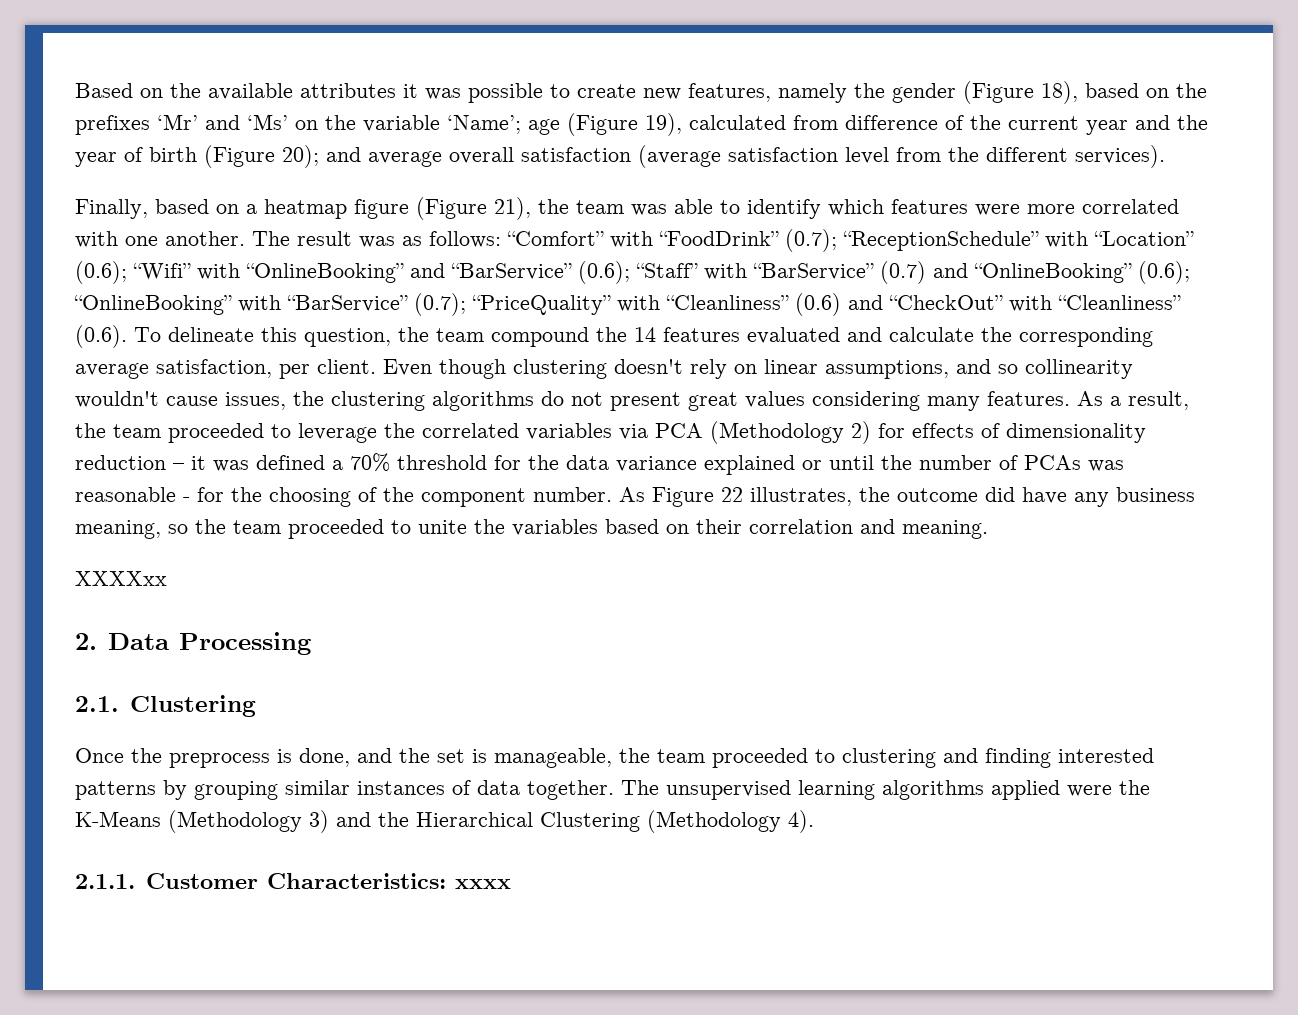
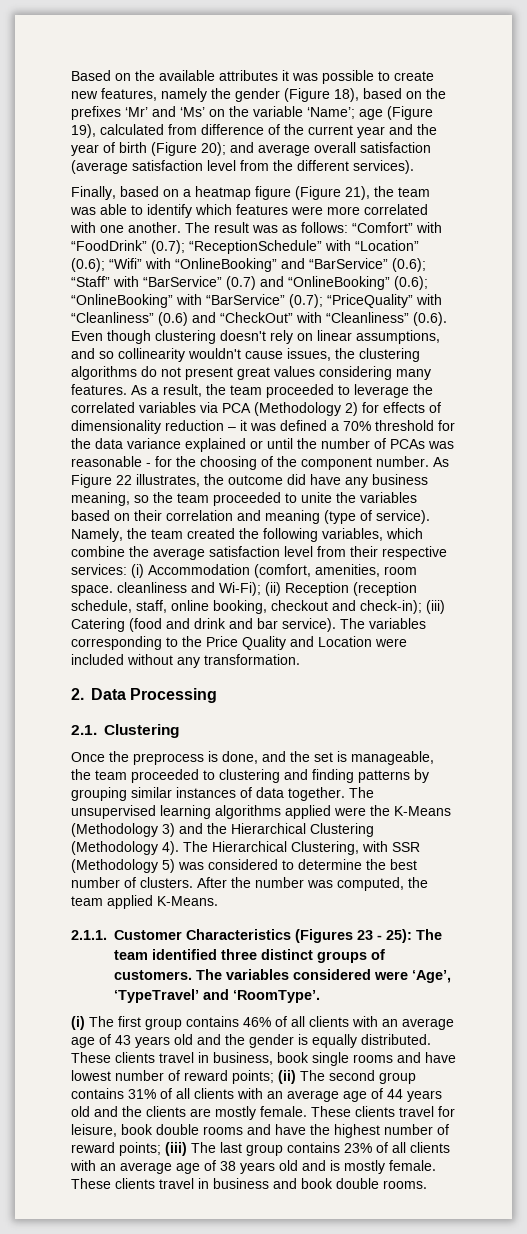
[134,327,1153,347] [75,359,376,379] To delineate this question, the team compound the 14 features evaluated and calculate the corresponding average satisfaction, per client. -> (447, 319) none
[902,520,988,539] [75,571,167,586] meaning. // XXXXxx -> [265,510,430,524] [71,528,423,542] [71,546,447,560] [71,564,417,578] [71,582,417,596] [71,600,445,614] [71,618,426,632] [71,636,407,650] [71,654,300,668] meaning (type of service). Namely, the team created the following variables, which combine the average satisfaction level from their respective services: (i) Accommodation (comfort, amenities, room space. cleanliness and Wi-Fi); (ii) Reception (reception schedule, staff, online booking, checkout and check-in); (iii) Catering (food and drink and bar service). The variables corresponding to the Price Quality and Location were included without any transformation.
[1058,748,1154,763] interested -> (354, 776) none
[75,873,511,889] // 2.1.1. Customer Characteristics: xxxx -> [183,841,420,855] [71,859,417,873] [71,877,428,891] [71,895,218,909] [71,929,442,943] [114,949,385,963] [114,969,451,983] [114,989,320,1003] [71,1016,454,1030] [71,1034,431,1048] [71,1052,456,1066] [71,1070,416,1084] [71,1088,442,1102] [71,1106,455,1120] [71,1124,449,1138] [71,1142,450,1156] [70,1160,436,1174] [71,1178,427,1189] The Hierarchical Clustering, with SSR (Methodology 5) was considered to determine the best number of clusters. After the number was computed, the team applied K-Means. // 2.1.1. Customer Characteristics (Figures 23 - 25): The team identified three distinct groups of customers. The variables considered were ‘Age’, ‘TypeTravel’ and ‘RoomType’. // (i) The first group contains 46% of all clients with an average age of 43 years old and the gender is equally distributed. These clients travel in business, book single rooms and have lowest number of reward points; (ii) The second group contains 31% of all clients with an average age of 44 years old and the clients are mostly female. These clients travel for leisure, book double rooms and have the highest number of reward points; (iii) The last group contains 23% of all clients with an average age of 38 years old and is mostly female. These clients travel in business and book double rooms.

